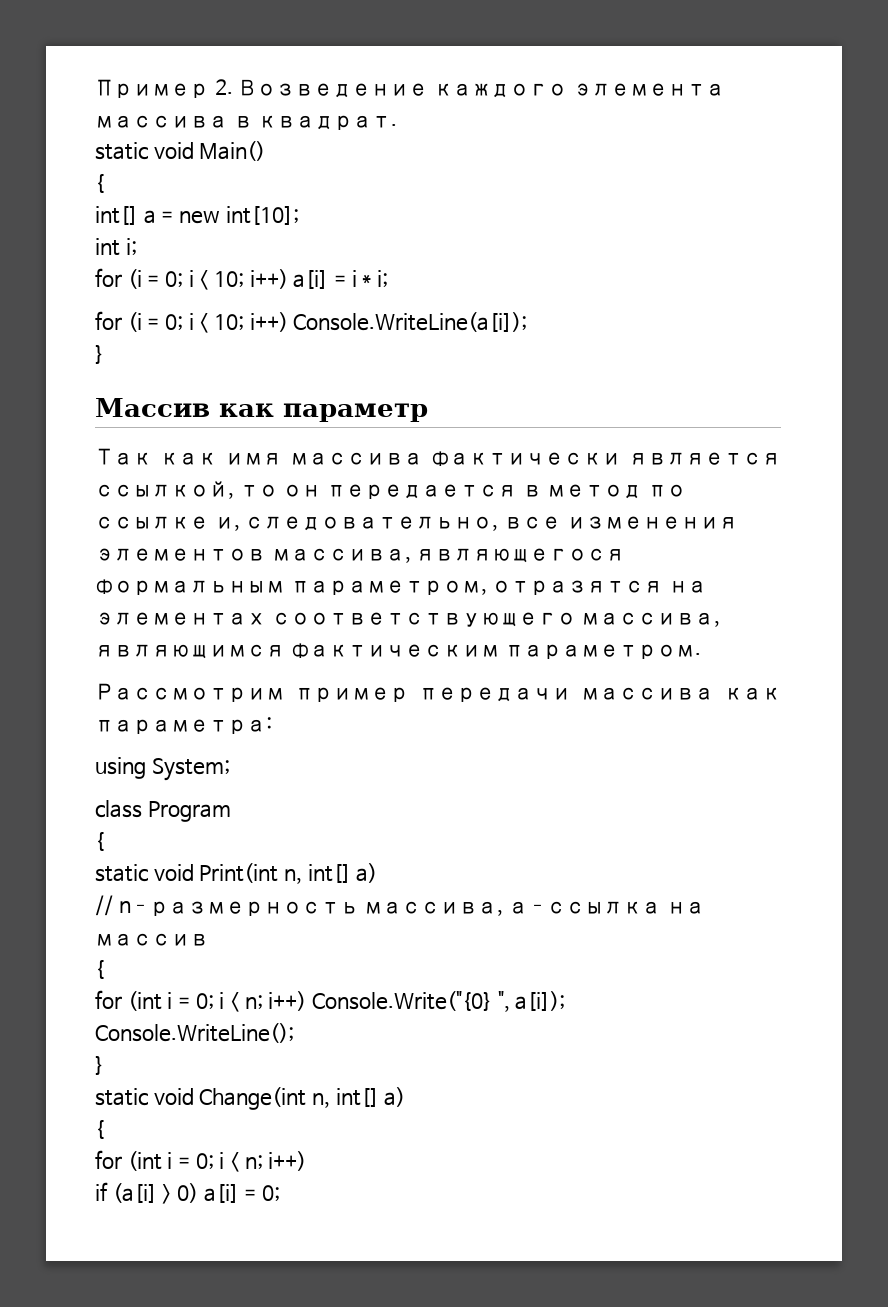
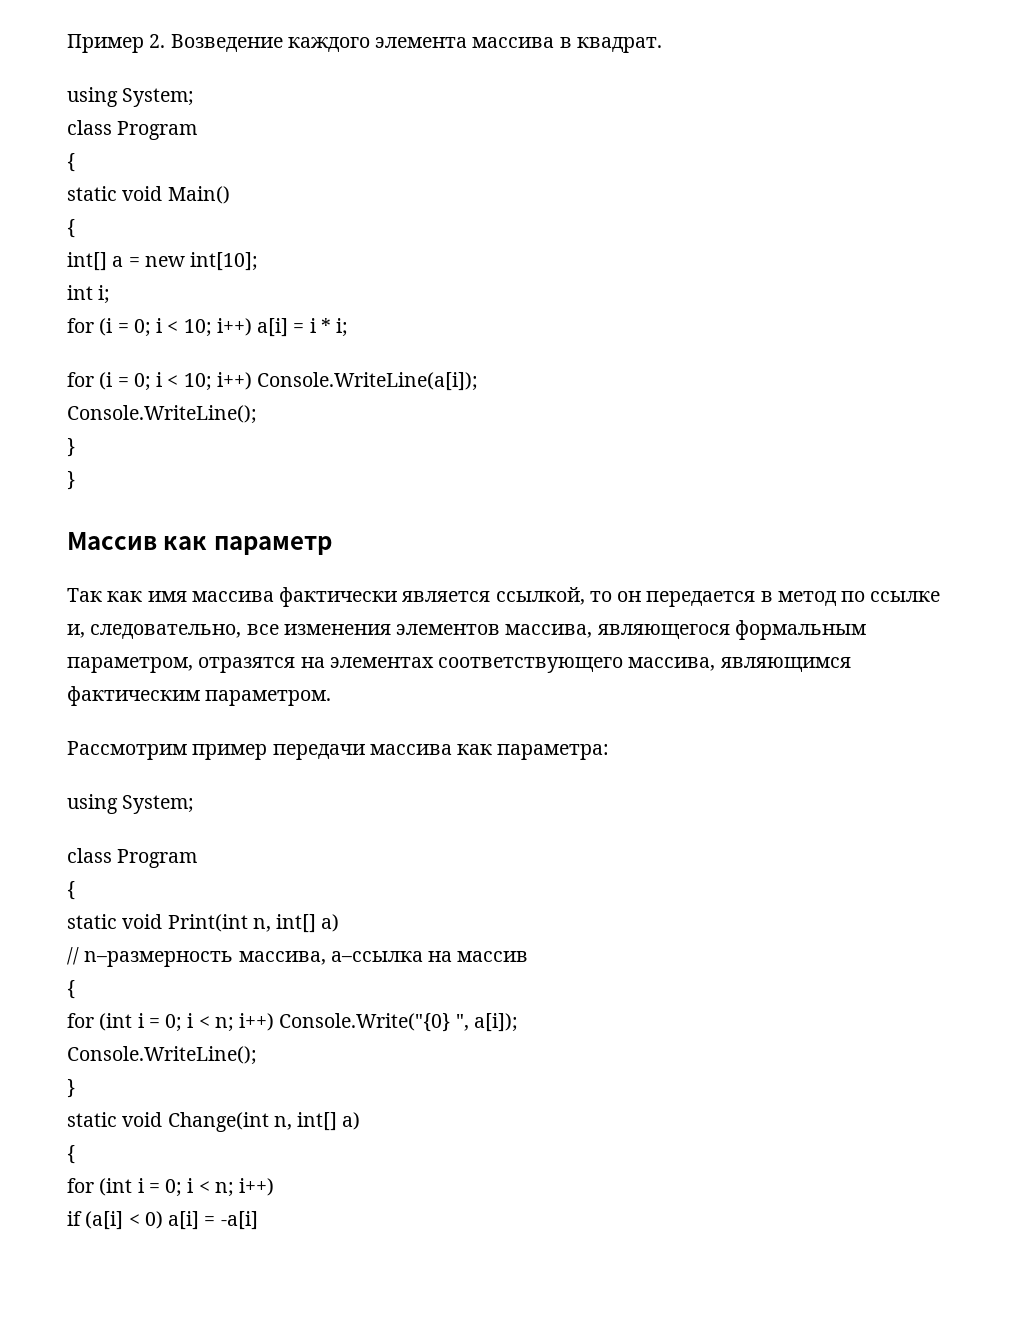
(398, 122) none -> [67,87,195,107] [67,120,198,140] [67,153,75,172] // using System; // class Program // {
(528, 322) none -> [67,405,257,424] [67,438,75,457] // Console.WriteLine(); // }
[162,1184,172,1204] > -> [128,1214,140,1226] <
[262,1185,281,1202] 0; -> [220,1211,258,1230] -a[i]

